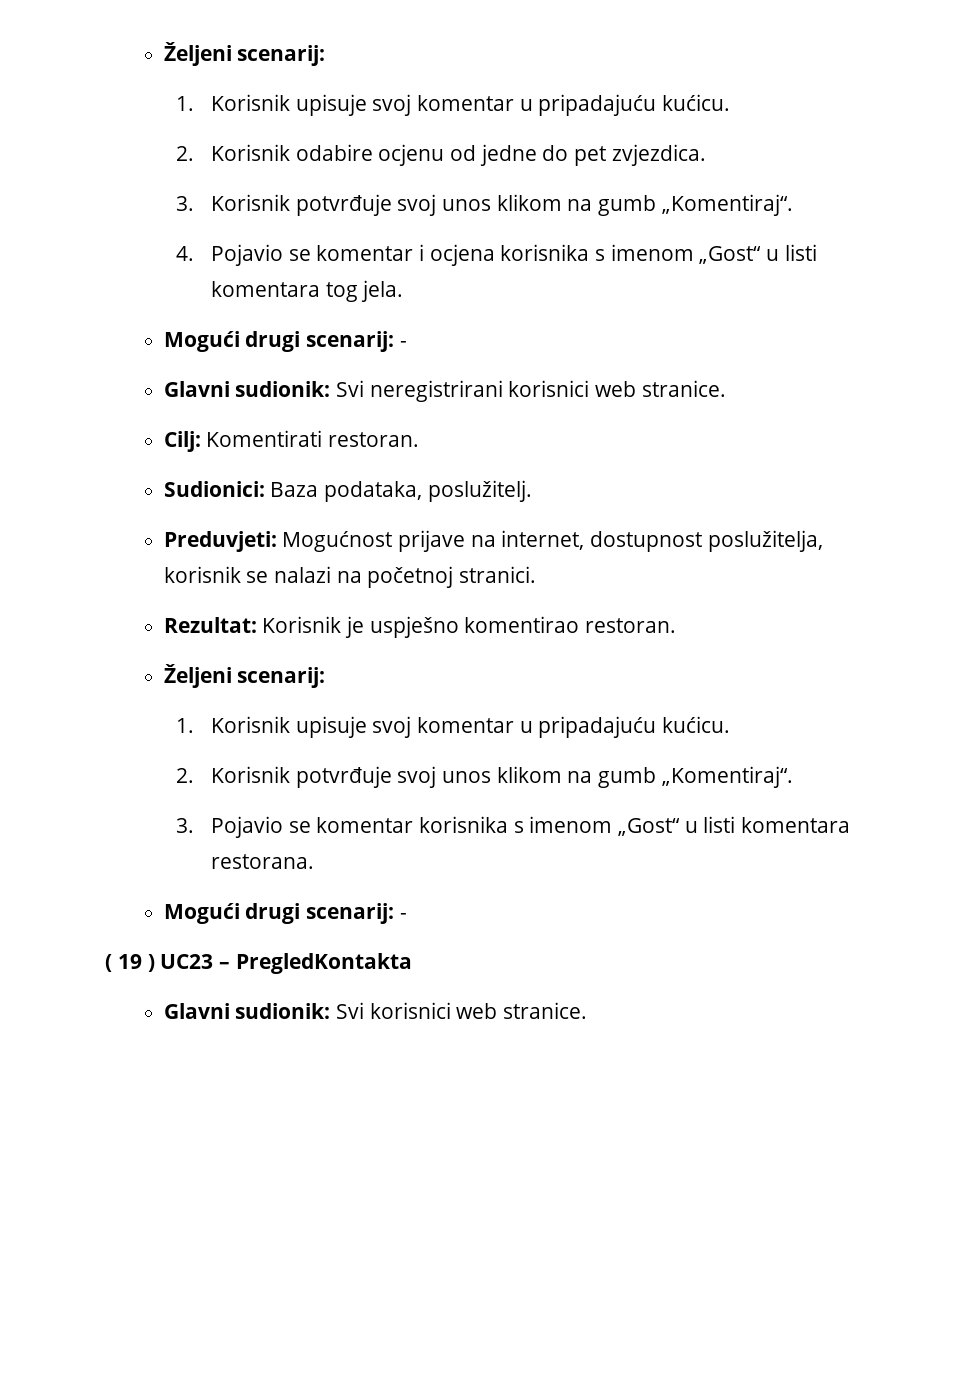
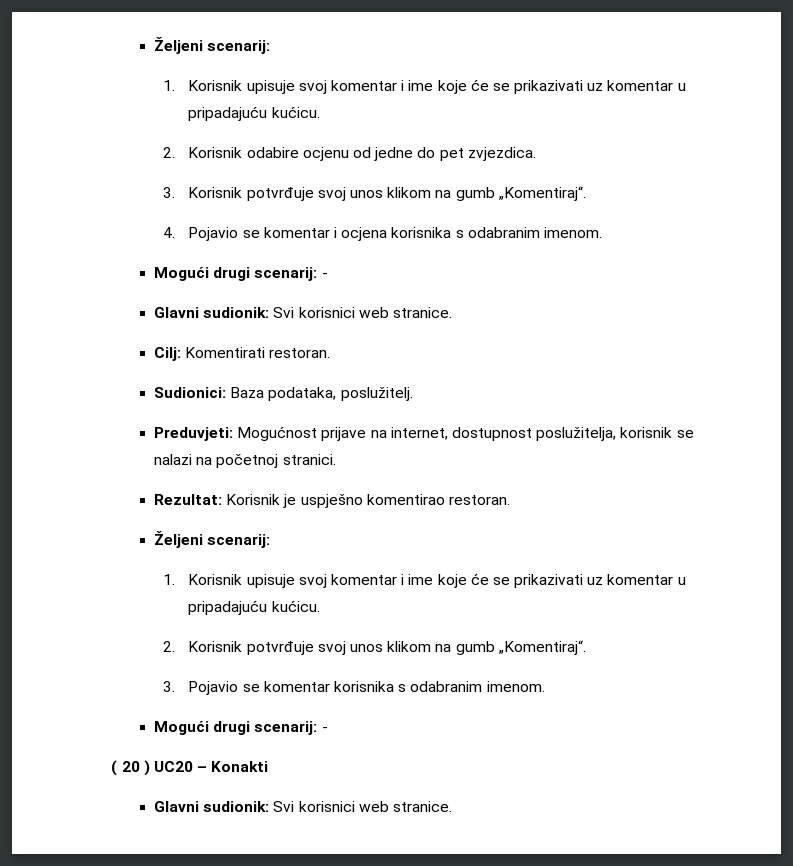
[163,42,326,66] [175,94,514,116] Željeni scenarij: // 1. Korisnik upisuje svoj komentar -> [154,37,271,54] [162,79,674,94] Željeni scenarij: // 1. Korisnik upisuje svoj komentar i ime koje će se prikazivati uz komentar
[610,244,817,264] [210,280,404,302] imenom „Gost“ u listi komentara tog jela. -> [467,227,602,238] odabranim imenom.
[369,380,503,402] neregistrirani -> (295, 312) none
(514, 725) none -> [401,573,674,588] i ime koje će se prikazivati uz komentar
[529,816,850,836] [210,854,314,869] imenom „Gost“ u listi komentara restorana. -> [410,681,545,692] odabranim imenom.
[118,953,412,974] 19 ) UC23 – PregledKontakta -> [121,760,269,776] 20 ) UC20 – Konakti

